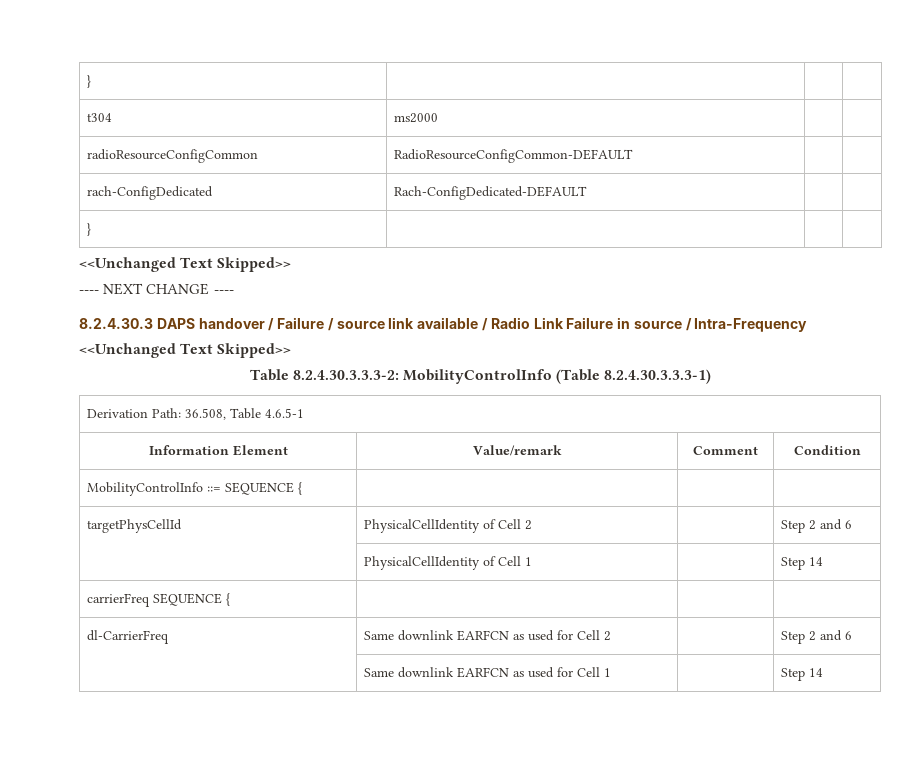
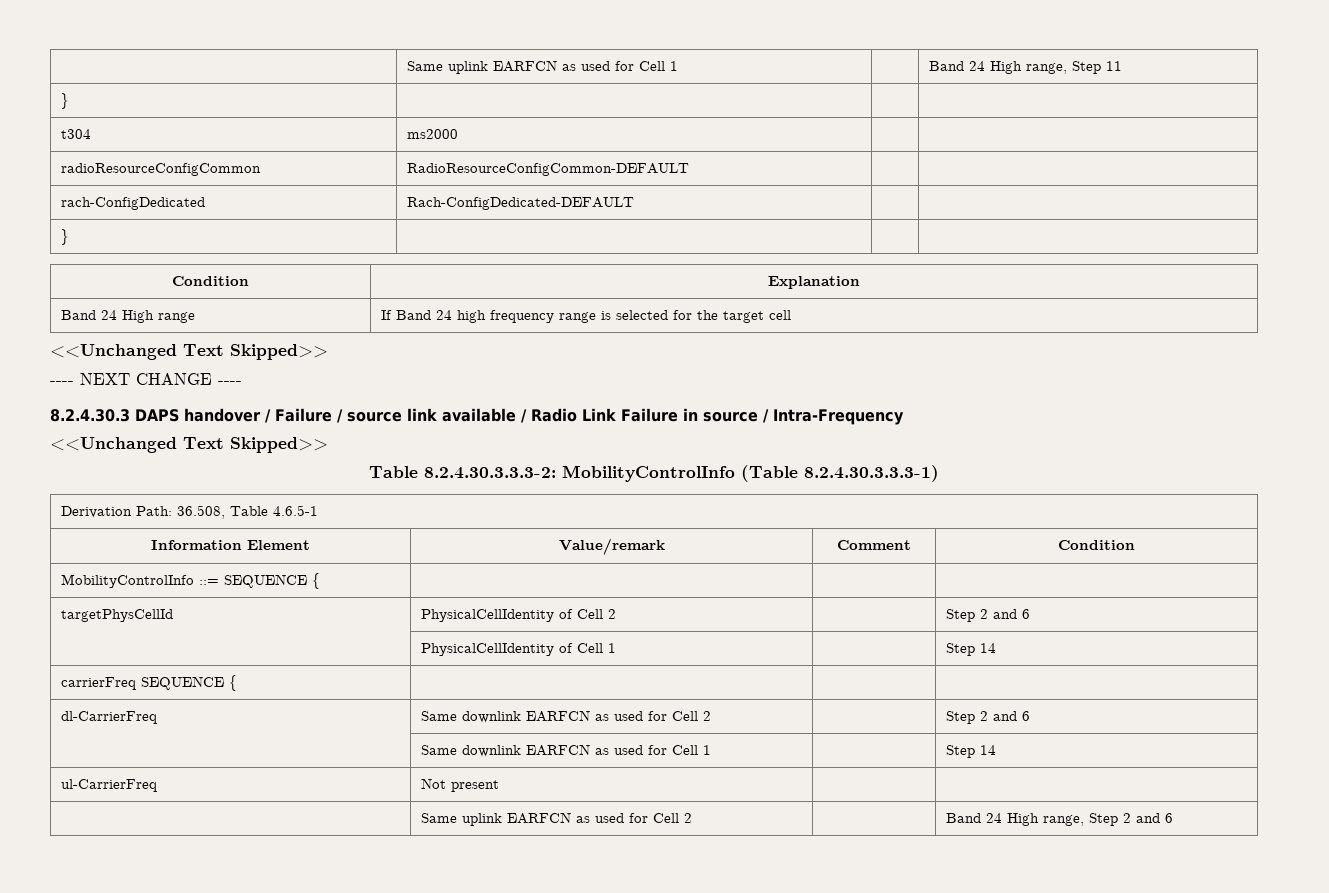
(86, 81) none -> [406,60,678,74] [928,61,1122,74] | Same uplink EARFCN as used for Cell 1 | | Band 24 High range, Step 11 //
(91, 229) none -> [172,276,249,286] [767,276,860,289] [60,310,195,323] [380,310,791,323] // Condition | Explanation // Band 24 High range | If Band 24 high frequency range is selected for the target cell
(823, 672) none -> [60,779,157,792] [420,778,499,792] [420,812,692,826] [945,813,1173,826] // ul-CarrierFreq | Not present | | // | Same uplink EARFCN as used for Cell 2 | | Band 24 High range, Step 2 and 6

